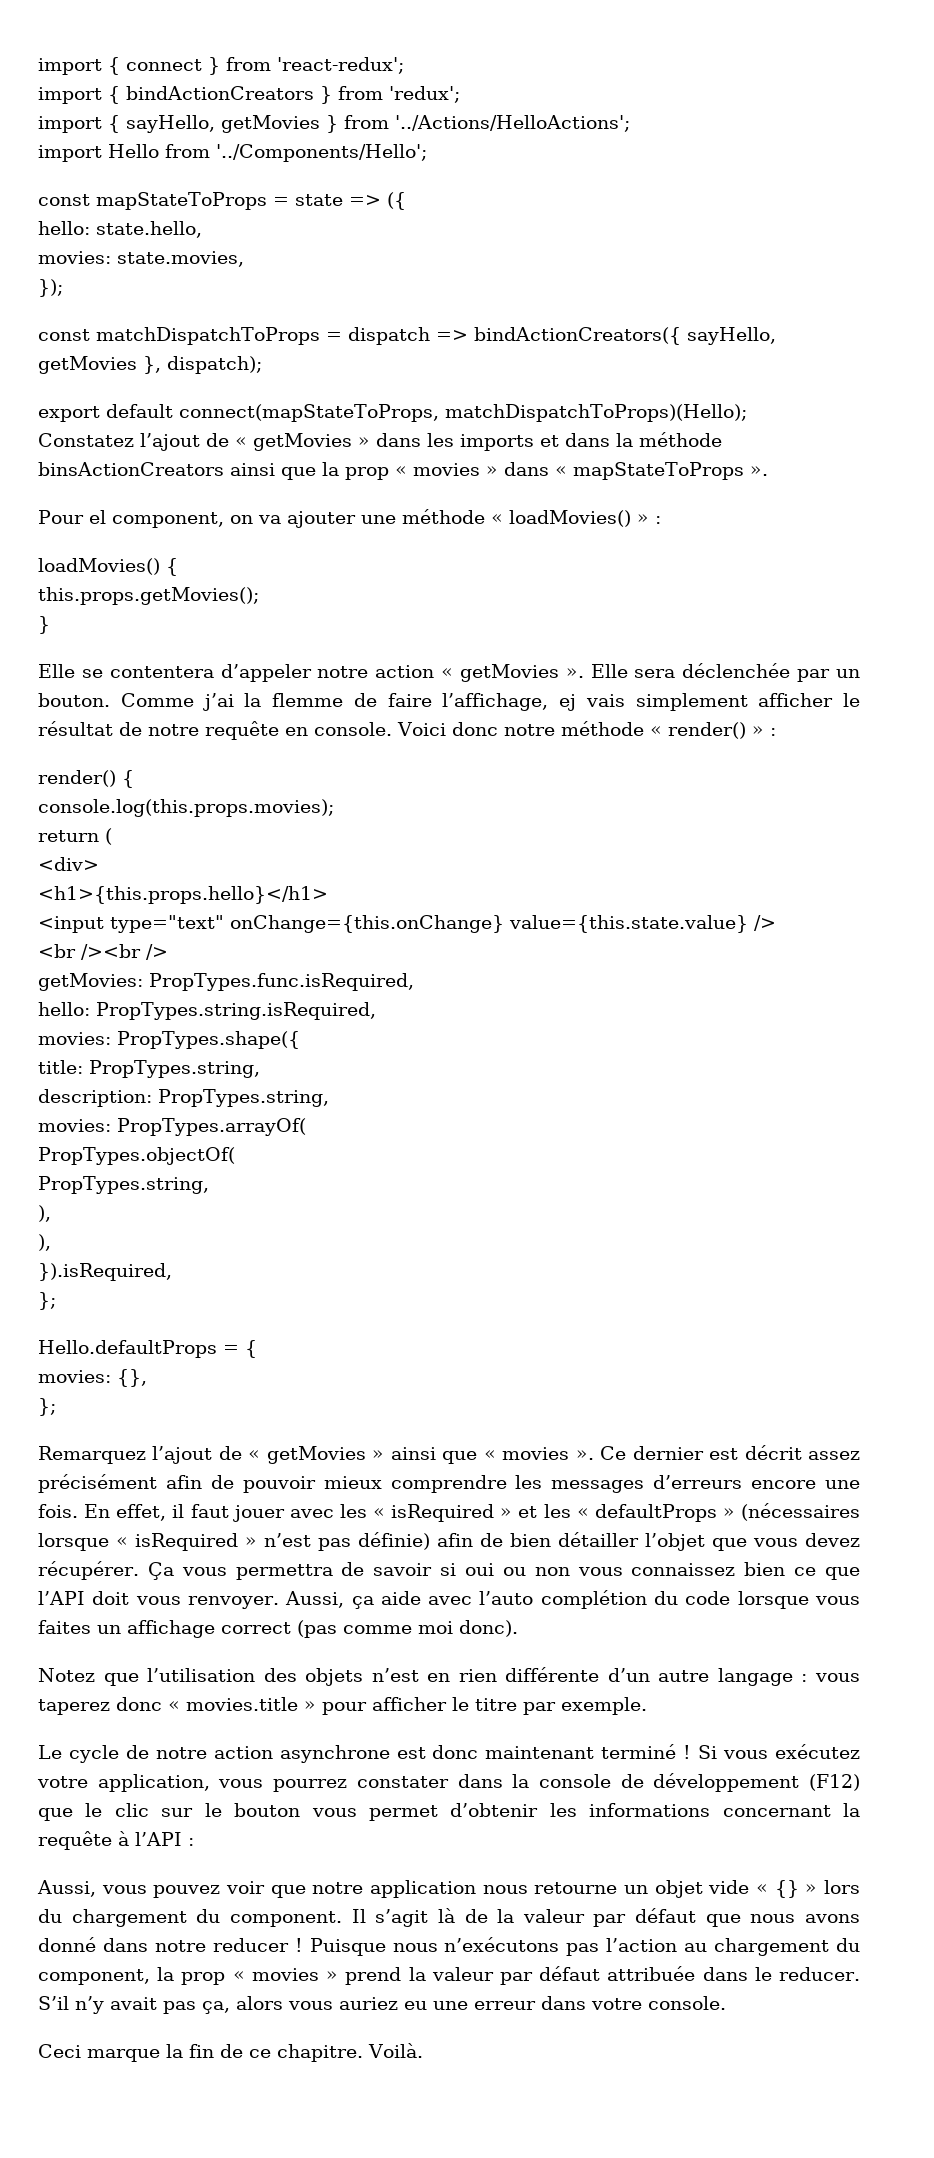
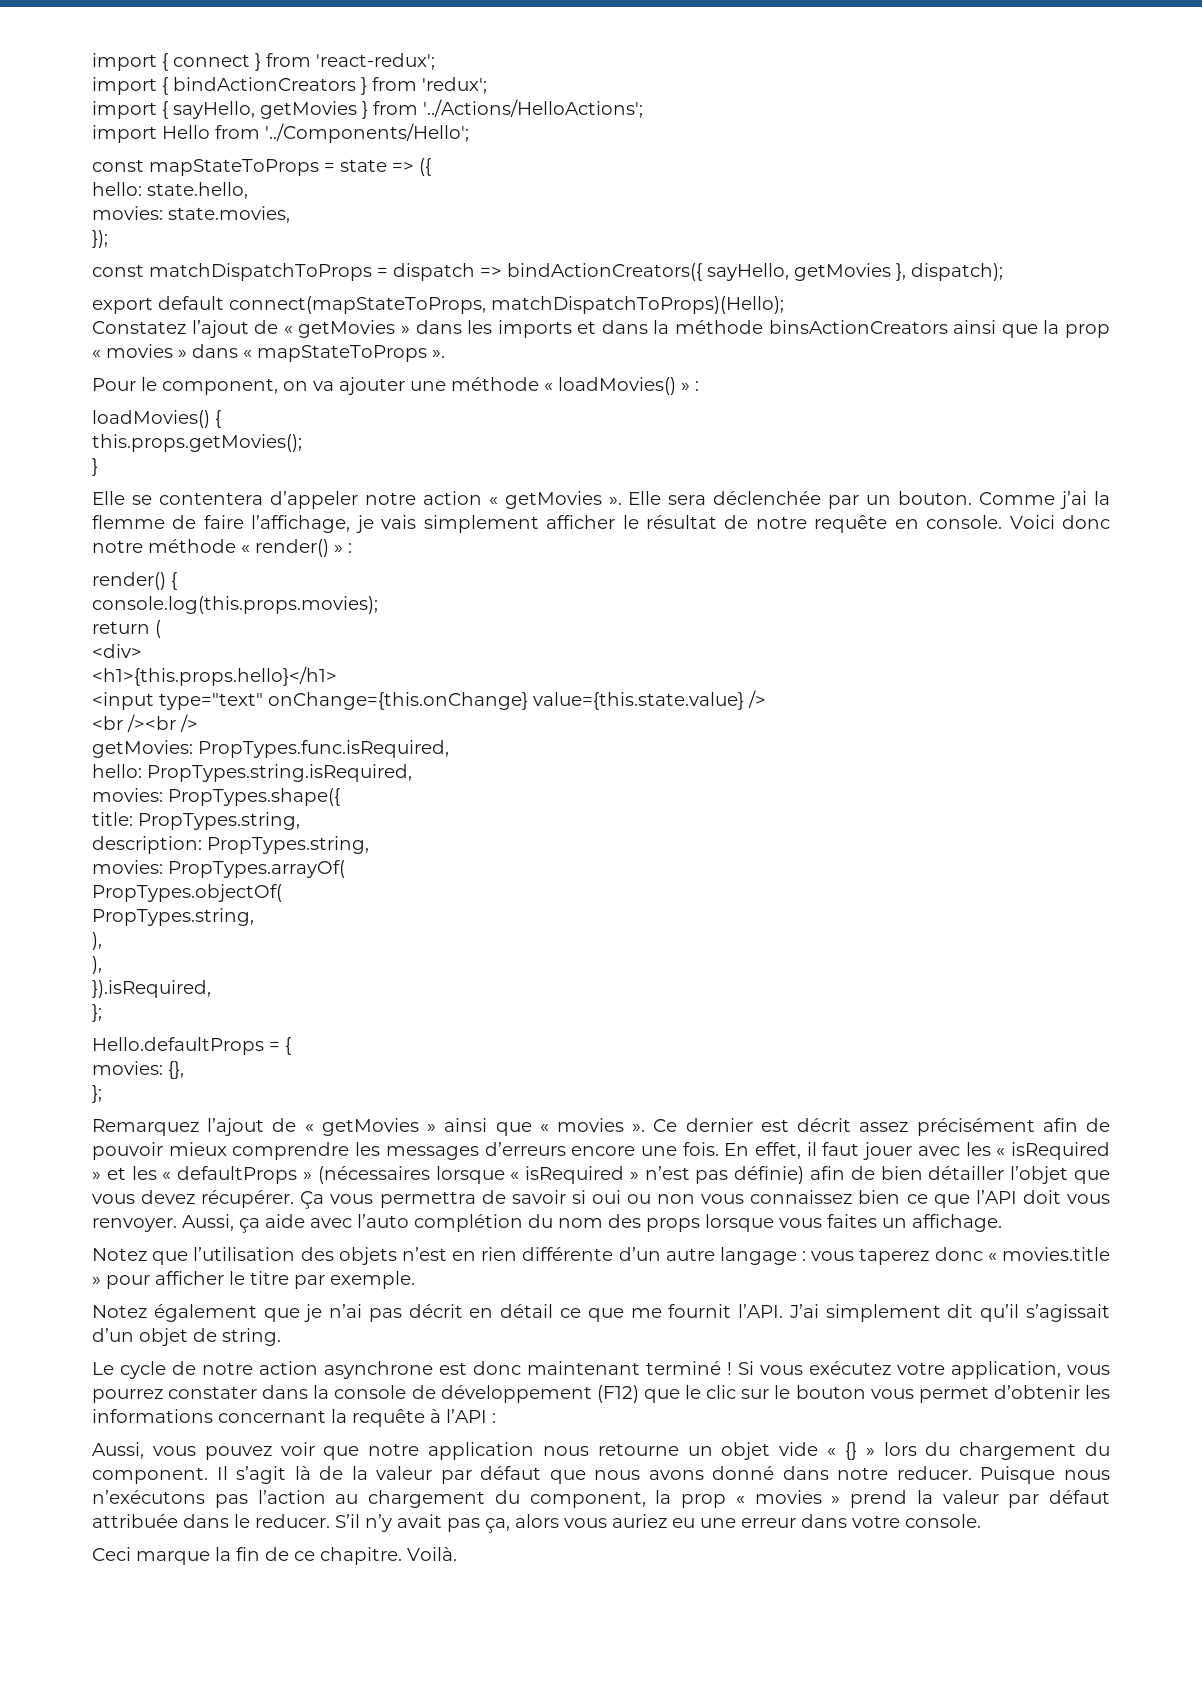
[88,510,106,524] el -> [141,377,157,391] le
[559,694,576,711] ej -> [355,515,374,533] je
[685,1591,731,1605] code -> [558,1214,700,1232] nom des props
[127,1620,518,1638] affichage correct (pas comme moi donc). -> [912,1214,1002,1232] affichage.
(647, 1706) none -> [92,1304,1111,1322] [92,1328,281,1346] // Notez également que je n’ai pas décrit en détail ce que me fournit l’API. J’ai simplement dit qu’il s’agissait d’un objet de string.
[212,1938,303,1952] reducer ! -> [896,1466,972,1480] reducer.

